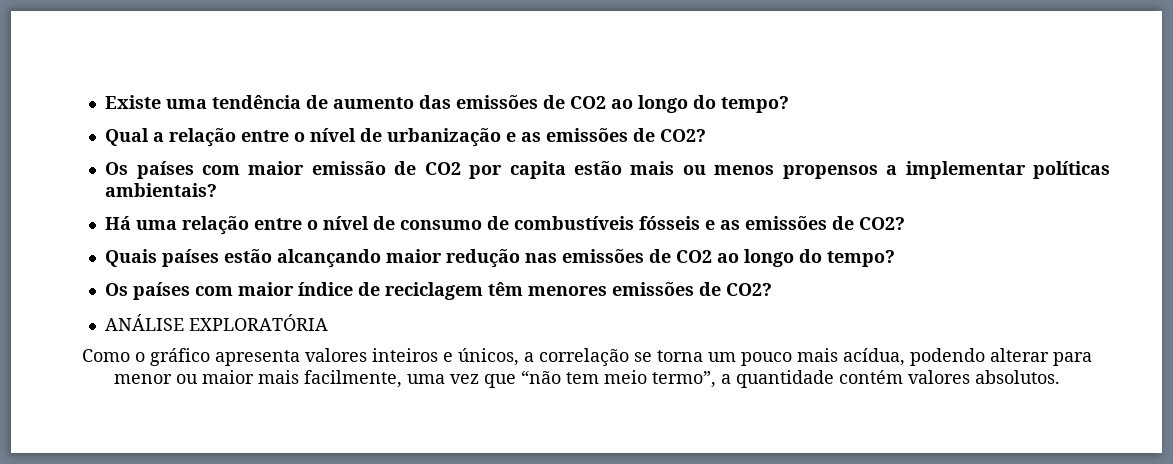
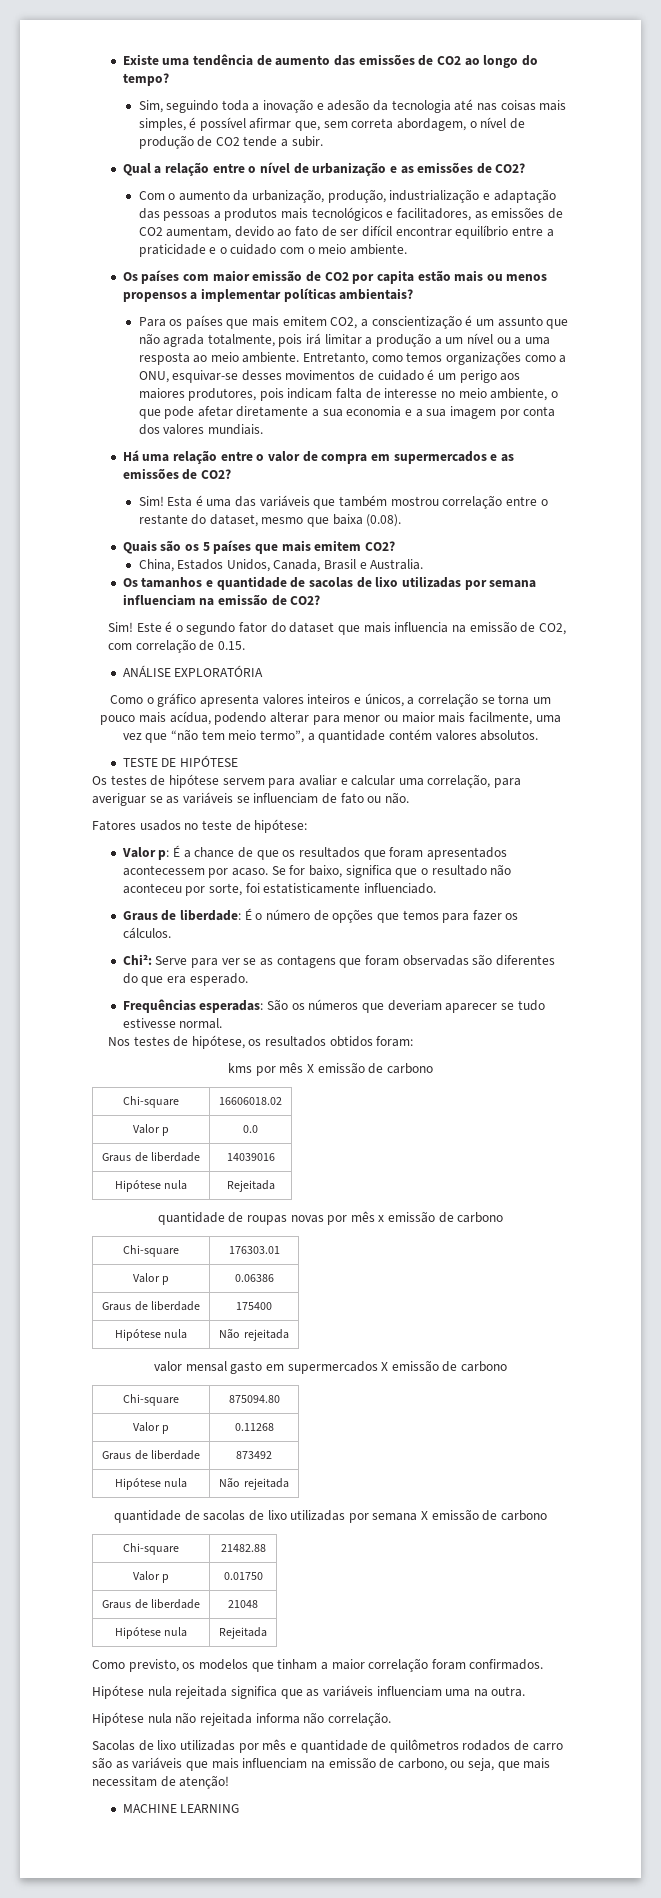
(790, 104) none -> [138,99,567,113] [138,117,526,131] [138,135,323,149] // Sim, seguindo toda a inovação e adesão da tecnologia até nas coisas mais simples, é possível afirmar que, sem correta abordagem, o nível de produção de CO2 tende a subir.
(707, 135) none -> [138,189,556,203] [138,207,564,221] [138,225,554,239] [138,244,408,257] // Com o aumento da urbanização, produção, industrialização e adaptação das pessoas a produtos mais tecnológicos e facilitadores, as emissões de CO2 aumentam, devido ao fato de ser difícil encontrar equilíbrio entre a praticidade e o cuidado com o meio ambiente.
(218, 190) none -> [138,315,569,329] [138,333,550,347] [138,351,567,365] [138,369,521,383] [138,388,559,401] [138,406,556,419] [138,424,263,435] // Para os países que mais emitem CO2, a conscientização é um assunto que não agrada totalmente, pois irá limitar a produção a um nível ou a uma resposta ao meio ambiente. Entretanto, como temos organizações como a ONU, esquivar-se desses movimentos de cuidado é um perigo aos maiores produtores, pois indicam falta de interesse no meio ambiente, o que pode afetar diretamente a sua economia e a sua imagem por conta dos valores mundiais.
[323,216,906,230] [105,249,896,268] [105,282,773,300] nível de consumo de combustíveis fósseis e as emissões de CO2? // Quais países estão alcançando maior redução nas emissões de CO2 ao longo do tempo? // Os países com maior índice de reciclagem têm menores emissões de CO2? -> [267,451,514,464] [122,468,231,480] [138,495,548,509] [138,514,402,527] [122,540,395,554] [138,559,424,572] [122,576,537,590] [122,594,321,606] [107,621,566,635] [107,639,245,653] valor de compra em supermercados e as emissões de CO2? // Sim! Esta é uma das variáveis que também mostrou correlação entre o restante do dataset, mesmo que baixa (0.08). // Quais são os 5 países que mais emitem CO2? // China, Estados Unidos, Canada, Brasil e Australia. // Os tamanhos e quantidade de sacolas de lixo utilizadas por semana influenciam na emissão de CO2? // Sim! Este é o segundo fator do dataset que mais influencia na emissão de CO2, com correlação de 0.15.
(1060, 377) none -> [122,755,238,767] [92,774,522,788] [92,792,409,806] [92,819,308,833] [121,845,507,860] [122,864,512,878] [122,883,436,896] [122,908,519,923] [122,927,171,939] [122,954,555,968] [122,973,248,986] [122,999,545,1013] [122,1018,223,1029] [107,1035,414,1049] [228,1062,433,1076] [123,1096,179,1108] [219,1097,282,1105] [132,1124,170,1136] [242,1125,258,1133] [102,1152,200,1162] [226,1153,275,1161] [114,1180,188,1192] [226,1180,275,1192] [157,1211,504,1225] [123,1245,179,1257] [228,1246,280,1254] [132,1273,170,1285] [234,1274,274,1282] [102,1301,200,1311] [235,1302,272,1310] [114,1329,188,1341] [219,1328,289,1341] [153,1360,508,1374] [123,1394,179,1406] [228,1395,280,1403] [132,1422,170,1434] [234,1423,274,1431] [102,1450,200,1460] [235,1451,272,1459] [114,1478,188,1490] [219,1477,289,1490] [113,1509,548,1523] [123,1543,179,1555] [220,1544,266,1552] [132,1571,170,1583] [223,1572,263,1580] [102,1599,200,1609] [228,1600,258,1608] [114,1627,188,1639] [219,1627,267,1639] [92,1658,544,1672] [92,1685,526,1699] [92,1712,391,1726] [92,1739,563,1753] [92,1757,551,1771] [92,1775,230,1789] [122,1804,240,1813] // TESTE DE HIPÓTESE // Os testes de hipótese servem para avaliar e calcular uma correlação, para averiguar se as variáveis se influenciam de fato ou não. // Fatores usados no teste de hipótese: // Valor p: É a chance de que os resultados que foram apresentados acontecessem por acaso. Se for baixo, significa que o resultado não aconteceu por sorte, foi estatisticamente influenciado. // Graus de liberdade: É o número de opções que temos para fazer os cálculos. // Chi²: Serve para ver se as contagens que foram observadas são diferentes do que era esperado. // Frequências esperadas: São os números que deveriam aparecer se tudo estivesse normal. // Nos testes de hipótese, os resultados obtidos foram: // kms por mês X emissão de carbono // Chi-square | 16606018.02 // Valor p | 0.0 // Graus de liberdade | 14039016 // Hipótese nula | Rejeitada // quantidade de roupas novas por mês x emissão de carbono // Chi-square | 176303.01 // Valor p | 0.06386 // Graus de liberdade | 175400 // Hipótese nula | Não rejeitada // valor mensal gasto em supermercados X emissão de carbono // Chi-square | 875094.80 // Valor p | 0.11268 // Graus de liberdade | 873492 // Hipótese nula | Não rejeitada // quantidade de sacolas de lixo utilizadas por semana X emissão de carbono // Chi-square | 21482.88 // Valor p | 0.01750 // Graus de liberdade | 21048 // Hipótese nula | Rejeitada // Como previsto, os modelos que tinham a maior correlação foram confirmados. // Hipótese nula rejeitada significa que as variáveis influenciam uma na outra. // Hipótese nula não rejeitada informa não correlação. // Sacolas de lixo utilizadas por mês e quantidade de quilômetros rodados de carro são as variáveis que mais influenciam na emissão de carbono, ou seja, que mais necessitam de atenção! // MACHINE LEARNING

